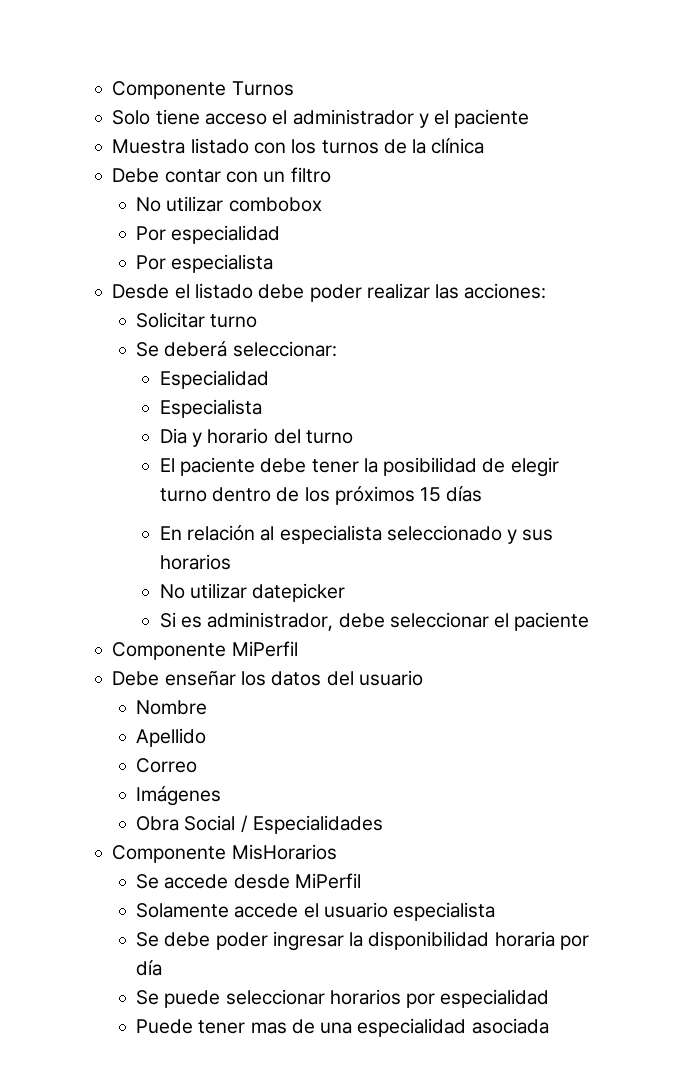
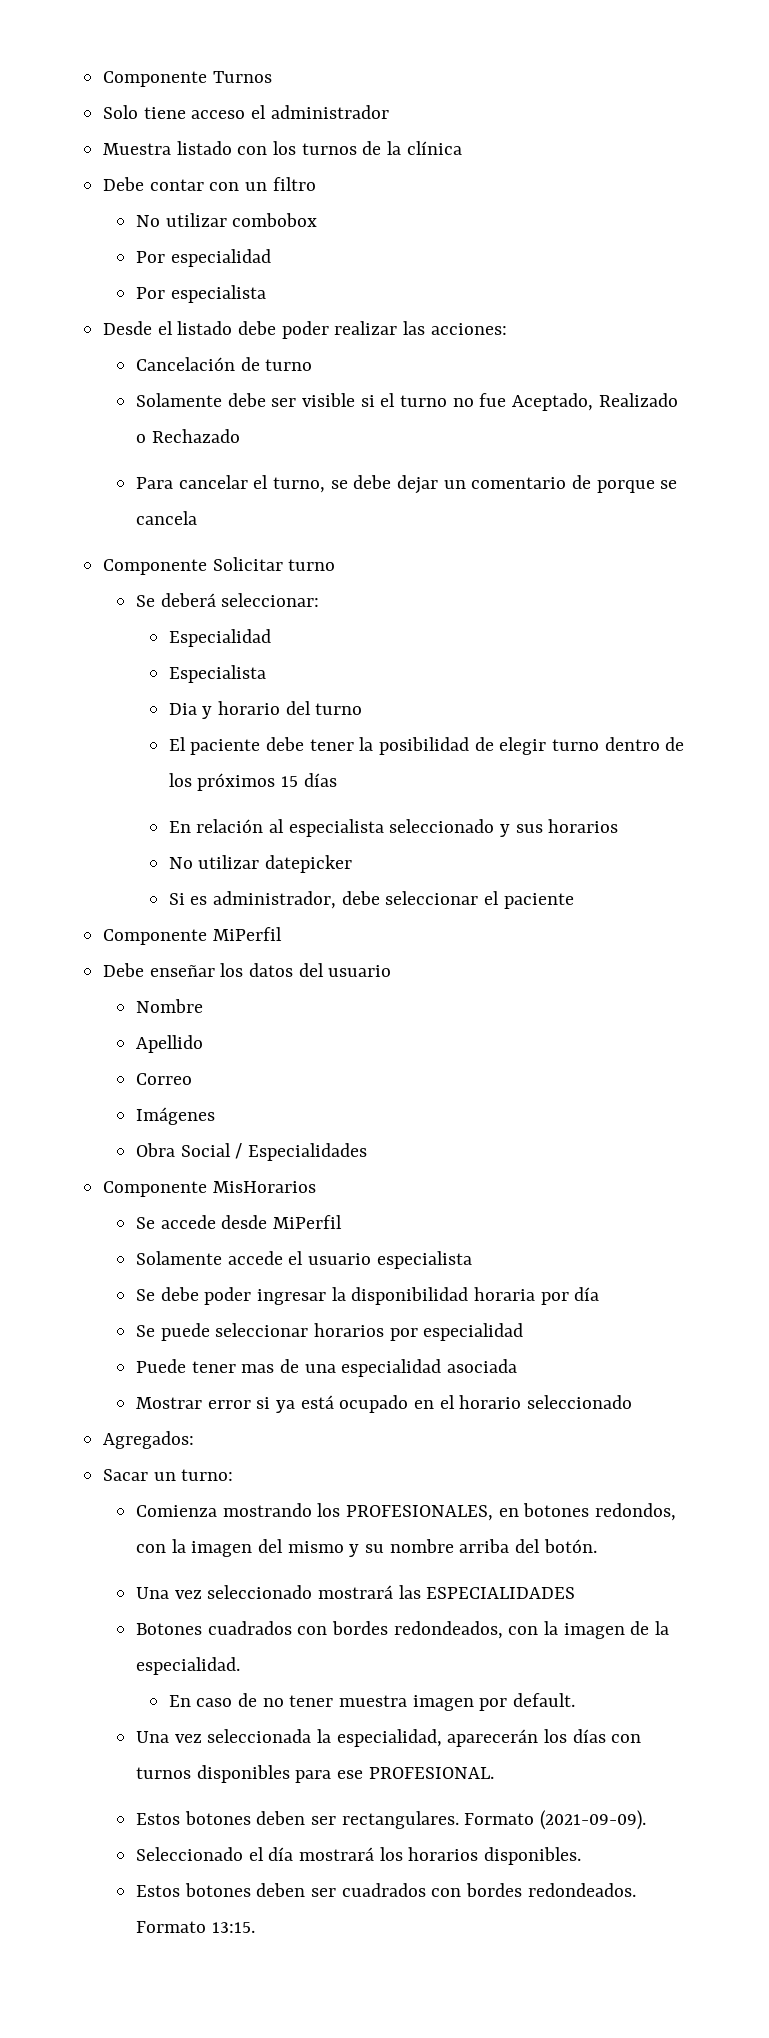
[418,109,530,128] y el paciente -> (389, 112) none
(547, 291) none -> [135,357,313,371] [135,393,678,411] [135,429,240,443] [135,475,678,494] [135,511,197,525] [103,559,208,575] Cancelación de turno // Solamente debe ser visible si el turno no fue Aceptado, Realizado o Rechazado // Para cancelar el turno, se debe dejar un comentario de porque se cancela // Componente
(549, 1026) none -> [135,1395,632,1413] [103,1431,195,1449] [103,1469,234,1481] [135,1503,676,1521] [135,1539,597,1557] [135,1585,576,1599] [135,1621,669,1639] [135,1657,240,1675] [168,1693,575,1711] [135,1729,642,1747] [135,1765,494,1783] [135,1810,646,1830] [135,1847,581,1865] [135,1883,636,1897] [135,1921,255,1933] // Mostrar error si ya está ocupado en el horario seleccionado // Agregados: // Sacar un turno: // Comienza mostrando los PROFESIONALES, en botones redondos, con la imagen del mismo y su nombre arriba del botón. // Una vez seleccionado mostrará las ESPECIALIDADES // Botones cuadrados con bordes redondeados, con la imagen de la especialidad. // En caso de no tener muestra imagen por default. // Una vez seleccionada la especialidad, aparecerán los días con turnos disponibles para ese PROFESIONAL. // Estos botones deben ser rectangulares. Formato (2021-09-09). // Seleccionado el día mostrará los horarios disponibles. // Estos botones deben ser cuadrados con bordes redondeados. Formato 13:15.

